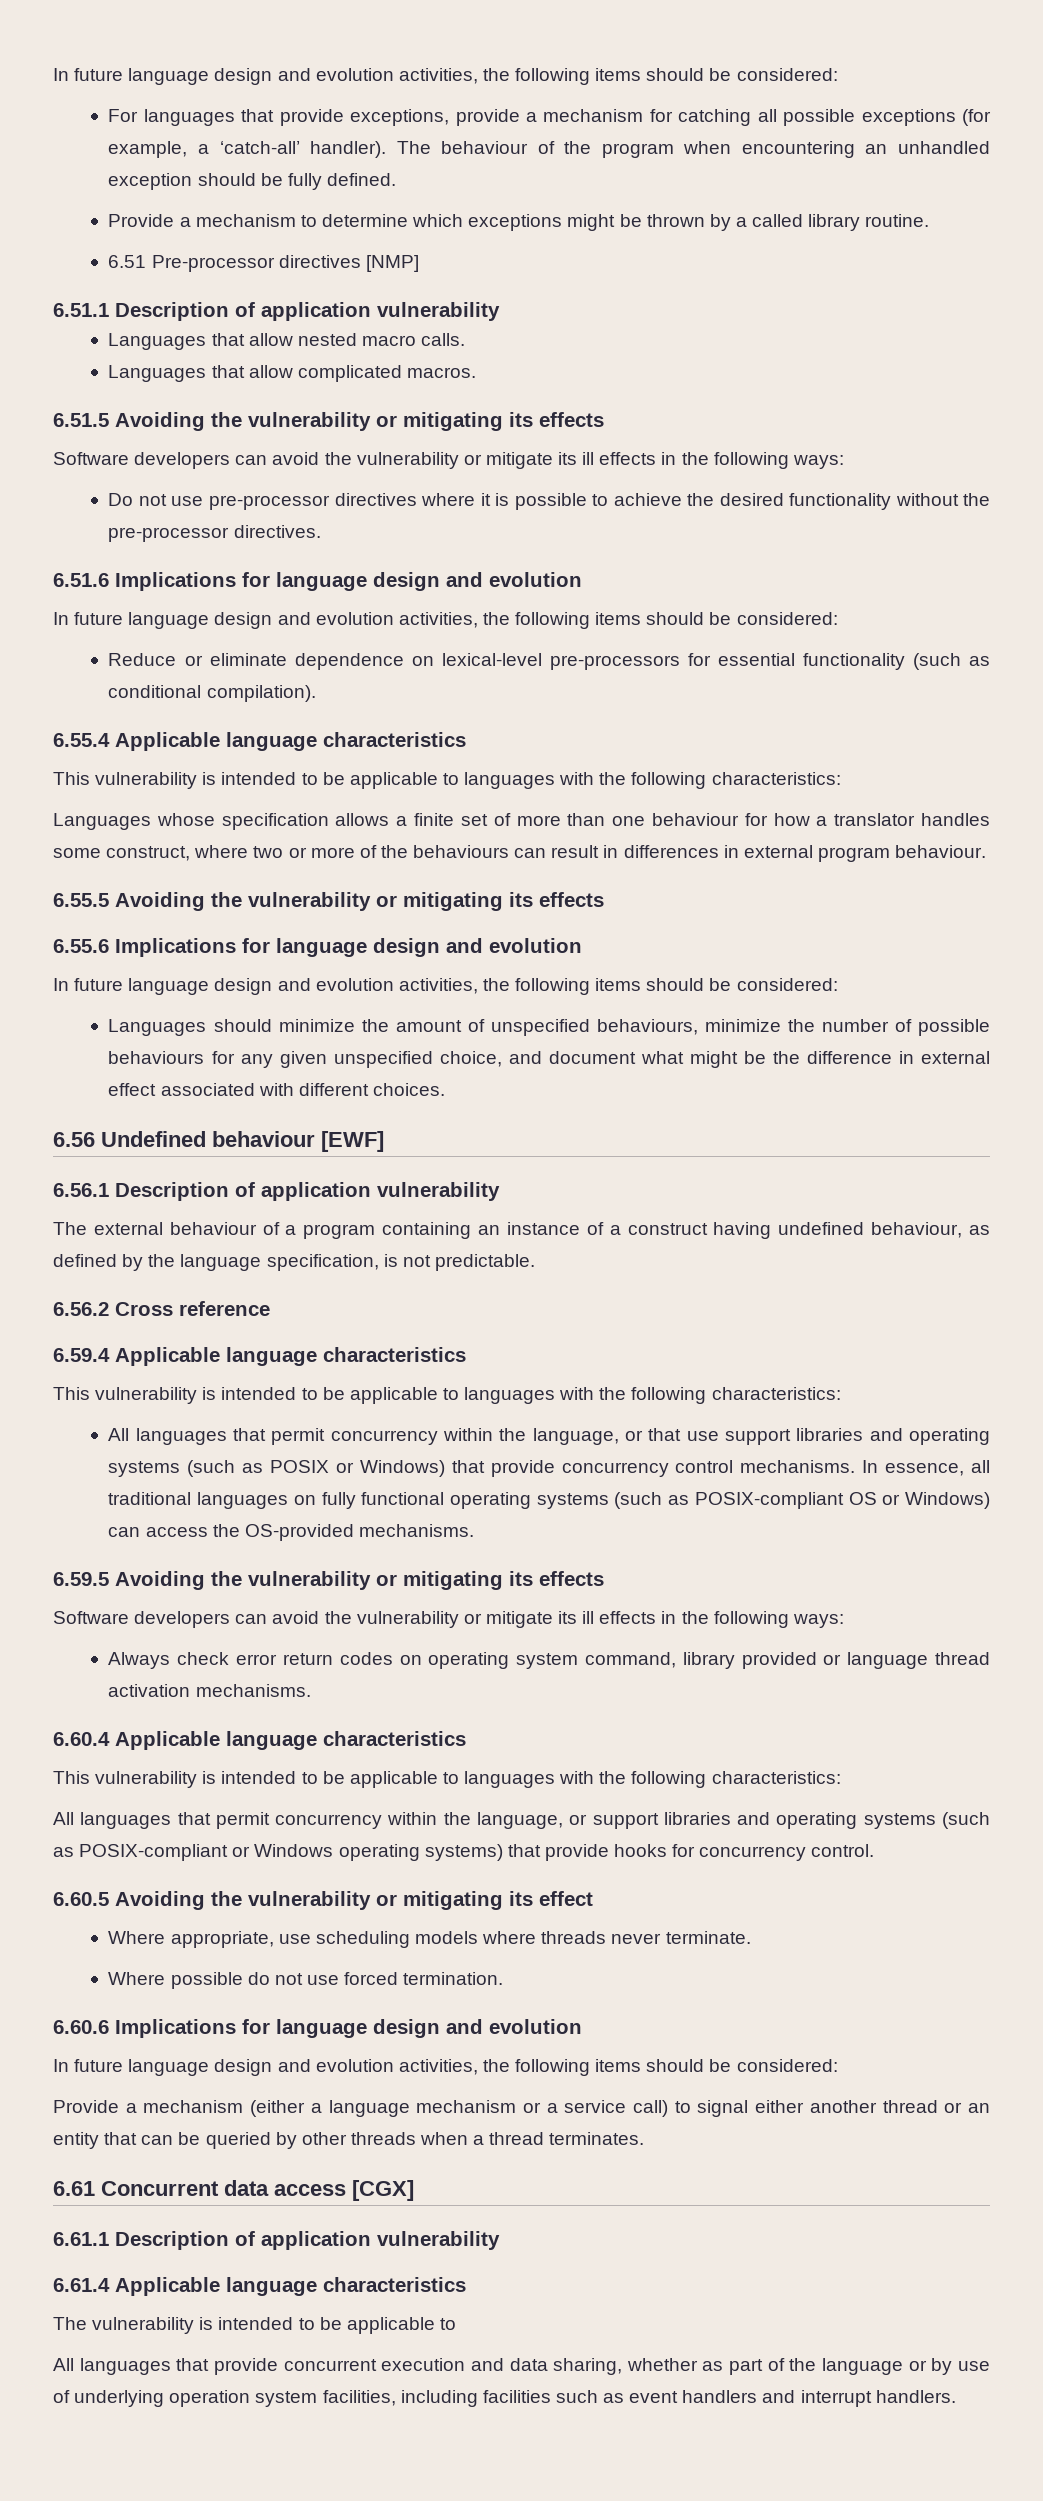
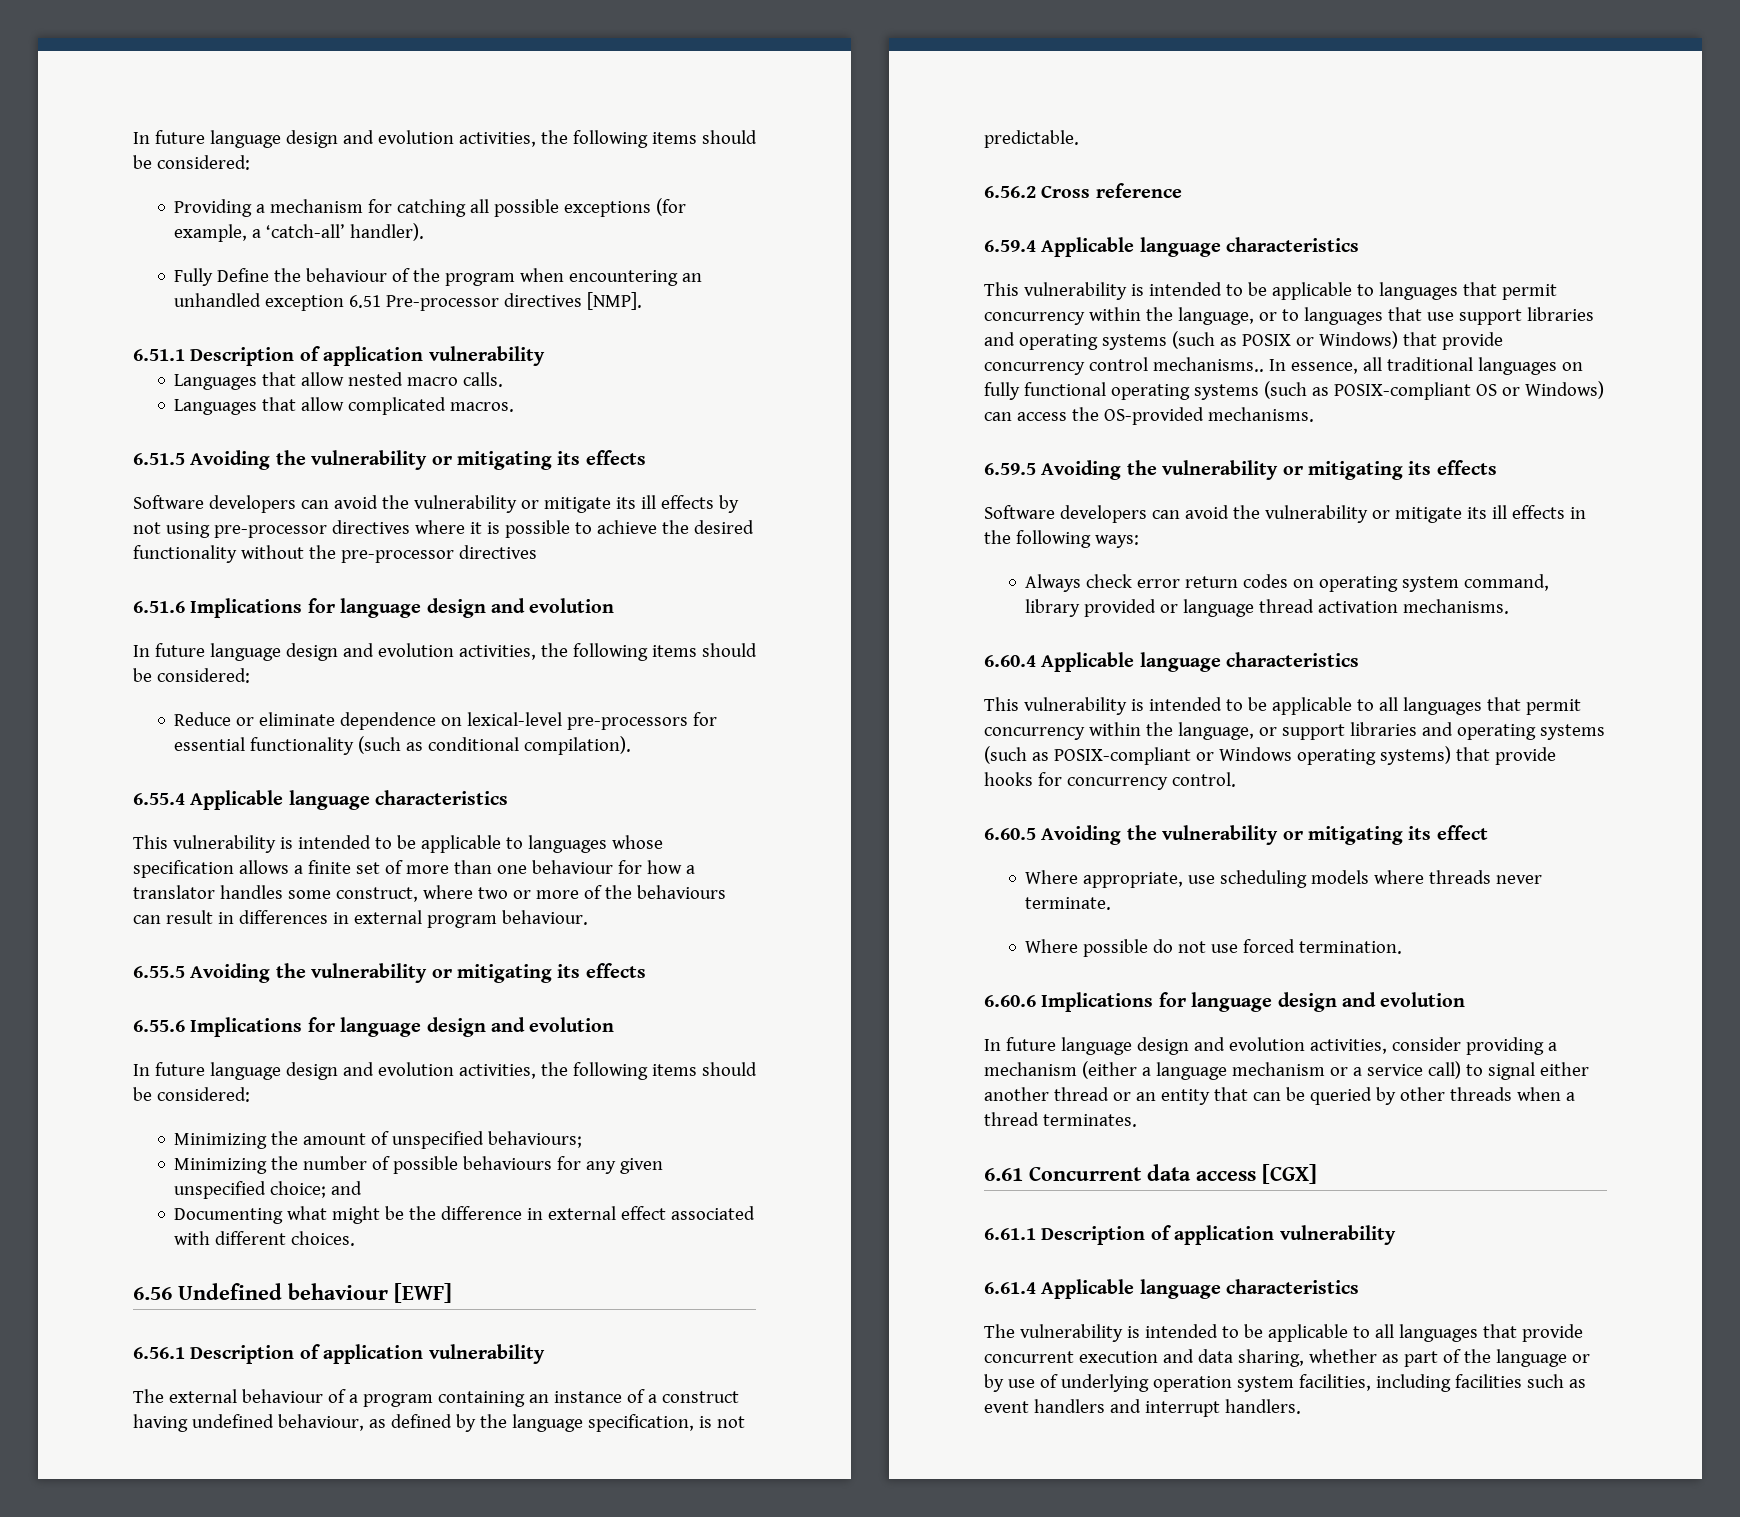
[108,109,520,126] For languages that provide exceptions, provide -> [174,199,253,217] Providing
[396,141,431,154] The -> [174,268,302,286] // Fully Define the
[197,173,397,190] [108,214,930,231] should be fully defined. // Provide a mechanism to determine which exceptions might be thrown by a called library routine. // -> (345, 303) none
[365,255,419,272] [NMP] -> [587,292,643,310] [NMP].
[661,452,844,469] [108,493,204,506] in the following ways: // Do not use -> [718,495,739,513] [133,522,210,538] by not using
[233,525,321,538] directives. -> [458,545,537,559] directives
[559,772,841,789] [53,813,151,830] with the following characteristics: // Languages -> (607, 844) none
[108,1019,355,1036] Languages should minimize -> [174,1133,268,1149] Minimizing
[596,1019,781,1035] behaviours, minimize -> [488,1131,583,1148] [174,1158,268,1174] behaviours; // Minimizing
[439,1051,636,1067] choice, and document -> [270,1181,363,1198] [174,1208,284,1224] choice; and // Documenting
[559,1387,841,1404] [108,1428,644,1445] with the following characteristics: // All languages that permit concurrency within the language, or -> [1462,282,1557,300] [984,307,1383,325] that permit concurrency within the language, or to languages
[740,1460,856,1473] mechanisms. -> [1152,357,1264,372] mechanisms..
[464,1771,841,1788] [53,1812,74,1825] languages with the following characteristics: // All -> [1378,697,1398,711] all
[482,2059,838,2076] [53,2100,119,2113] the following items should be considered: // Provide -> [1391,1037,1544,1055] consider providing
[53,2358,74,2371] // All -> [1374,1324,1394,1338] all

